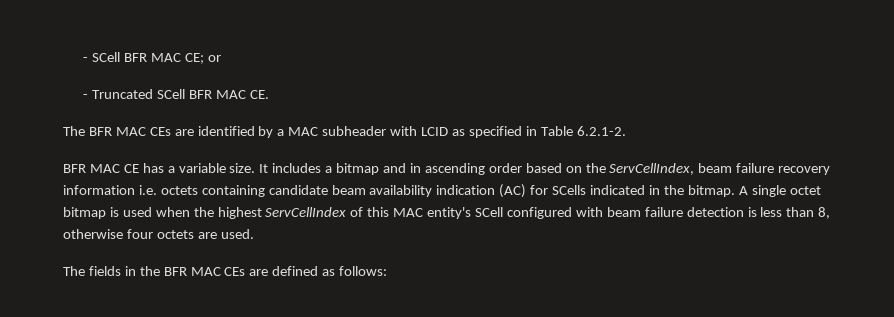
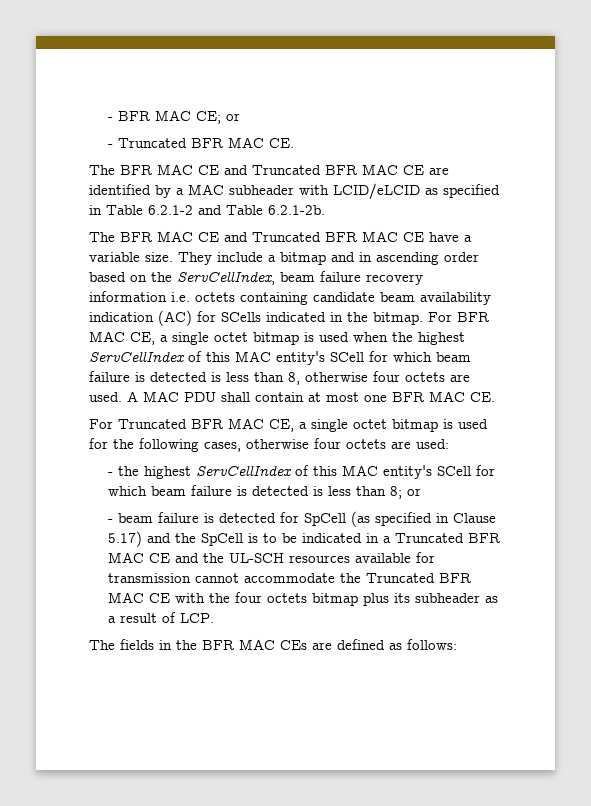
[83,52,121,62] - SCell -> [107,117,113,121] -
[157,89,186,99] SCell -> (187, 143) none
[149,127,171,136] CEs -> [198,164,424,175] CE and Truncated BFR MAC CE
[421,127,449,136] LCID -> [333,183,420,200] LCID/eLCID
[576,126,626,136] [63,163,164,173] 6.2.1-2. // BFR MAC CE has -> [148,205,325,215] [89,231,459,242] 6.2.1-2 and Table 6.2.1-2b. // The BFR MAC CE and Truncated BFR MAC CE have
[259,163,322,173] It includes -> [178,252,263,265] They include
[738,186,748,195] A -> [428,312,489,322] [89,331,168,345] For BFR MAC CE, a
[506,207,744,219] configured with beam failure detection -> [369,351,471,362] [89,371,207,382] for which beam failure is detected
(254, 234) none -> [127,391,495,402] [89,418,488,432] [89,438,449,452] [107,465,495,479] [107,485,421,499] [107,511,496,527] [107,531,500,547] [107,552,435,563] [107,573,471,583] [107,592,498,606] [107,612,214,623] A MAC PDU shall contain at most one BFR MAC CE. // For Truncated BFR MAC CE, a single octet bitmap is used for the following cases, otherwise four octets are used: // - the highest ServCellIndex of this MAC entity's SCell for which beam failure is detected is less than 8; or // - beam failure is detected for SpCell (as specified in Clause 5.17) and the SpCell is to be indicated in a Truncated BFR MAC CE and the UL-SCH resources available for transmission cannot accommodate the Truncated BFR MAC CE with the four octets bitmap plus its subheader as a result of LCP.

